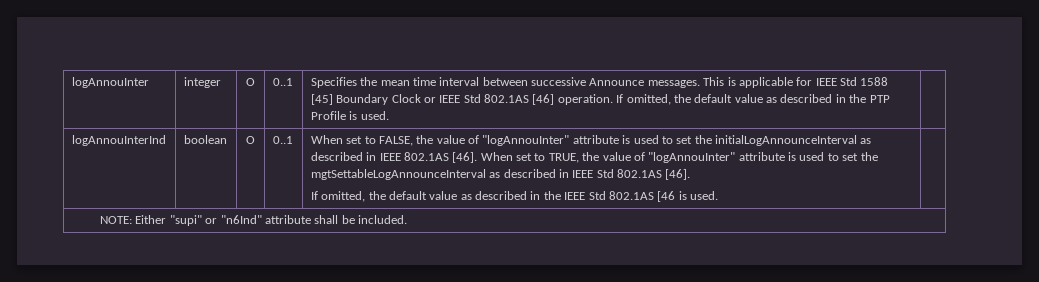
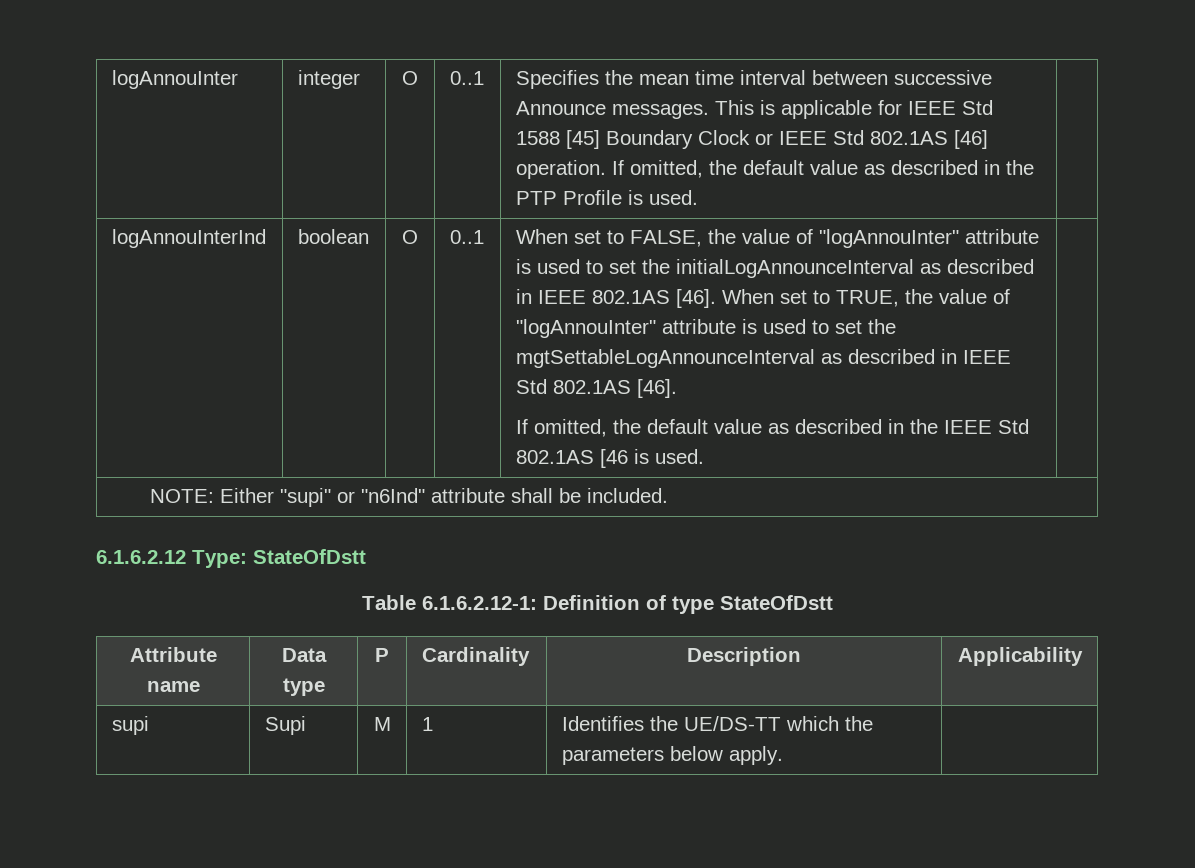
(408, 219) none -> [96,549,366,568] [362,595,833,614] [129,647,217,662] [146,681,200,692] [281,648,327,662] [282,678,325,696] [375,648,389,662] [421,647,530,666] [687,647,801,666] [957,647,1083,666] [111,716,149,735] [264,716,306,735] [373,717,391,731] [421,717,433,731] [561,716,873,731] [561,746,783,765] // 6.1.6.2.12 Type: StateOfDstt // Table 6.1.6.2.12-1: Definition of type StateOfDstt // Attribute name | Data type | P | Cardinality | Description | Applicability // supi | Supi | M | 1 | Identifies the UE/DS-TT which the parameters below apply. |

